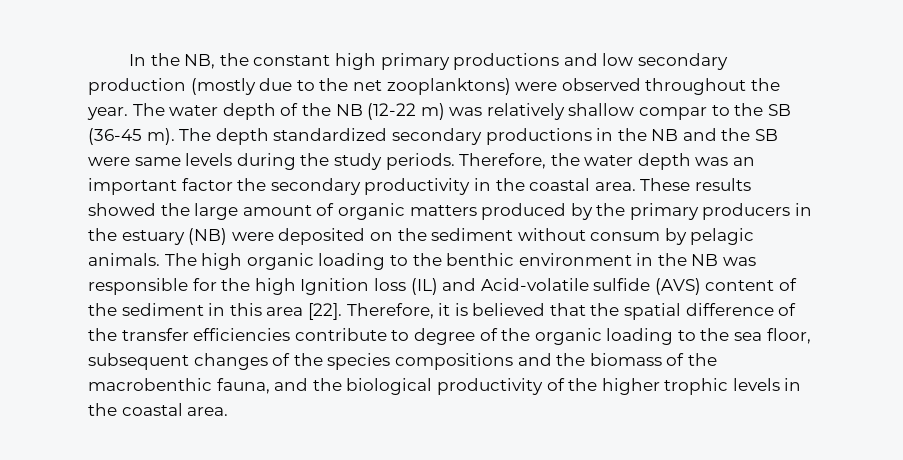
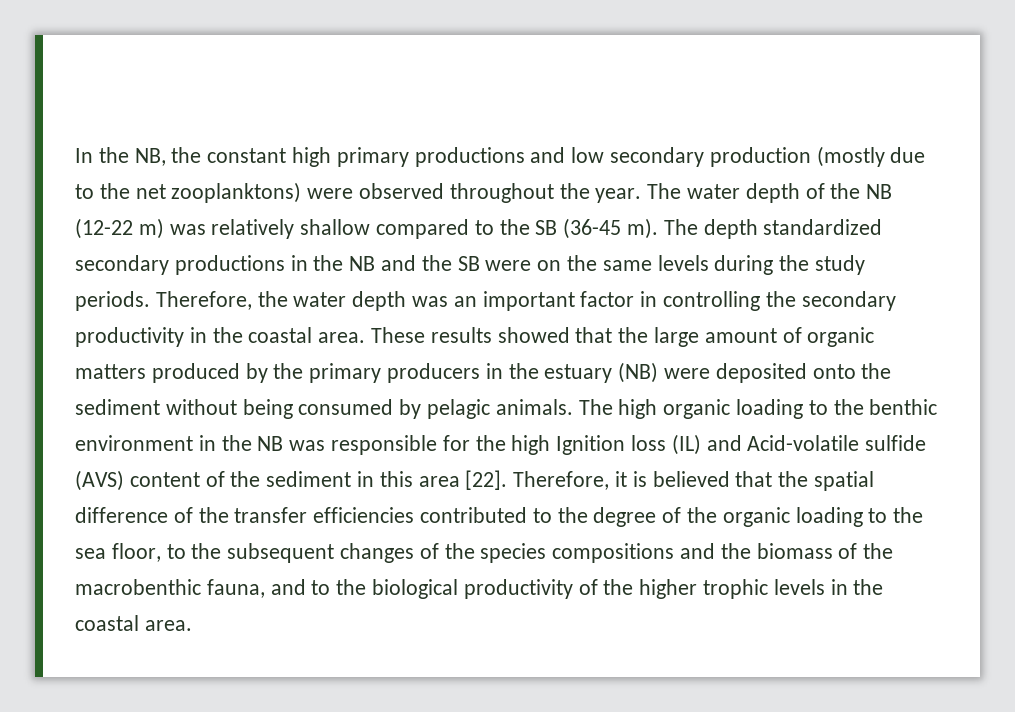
[639,107,708,120] compar -> [376,219,470,239] compared
(130, 161) none -> [537,255,598,271] on the
(233, 184) none -> [640,291,761,311] in controlling
(156, 209) none -> [575,327,613,343] that
[369,232,393,241] on -> [812,364,856,379] onto
[590,232,661,241] consum -> [242,399,394,419] being consumed
[294,328,410,341] contribute to -> [420,507,588,523] contributed to the
(811, 336) none -> [166,543,222,559] to the
(309, 384) none -> [311,580,331,595] to

